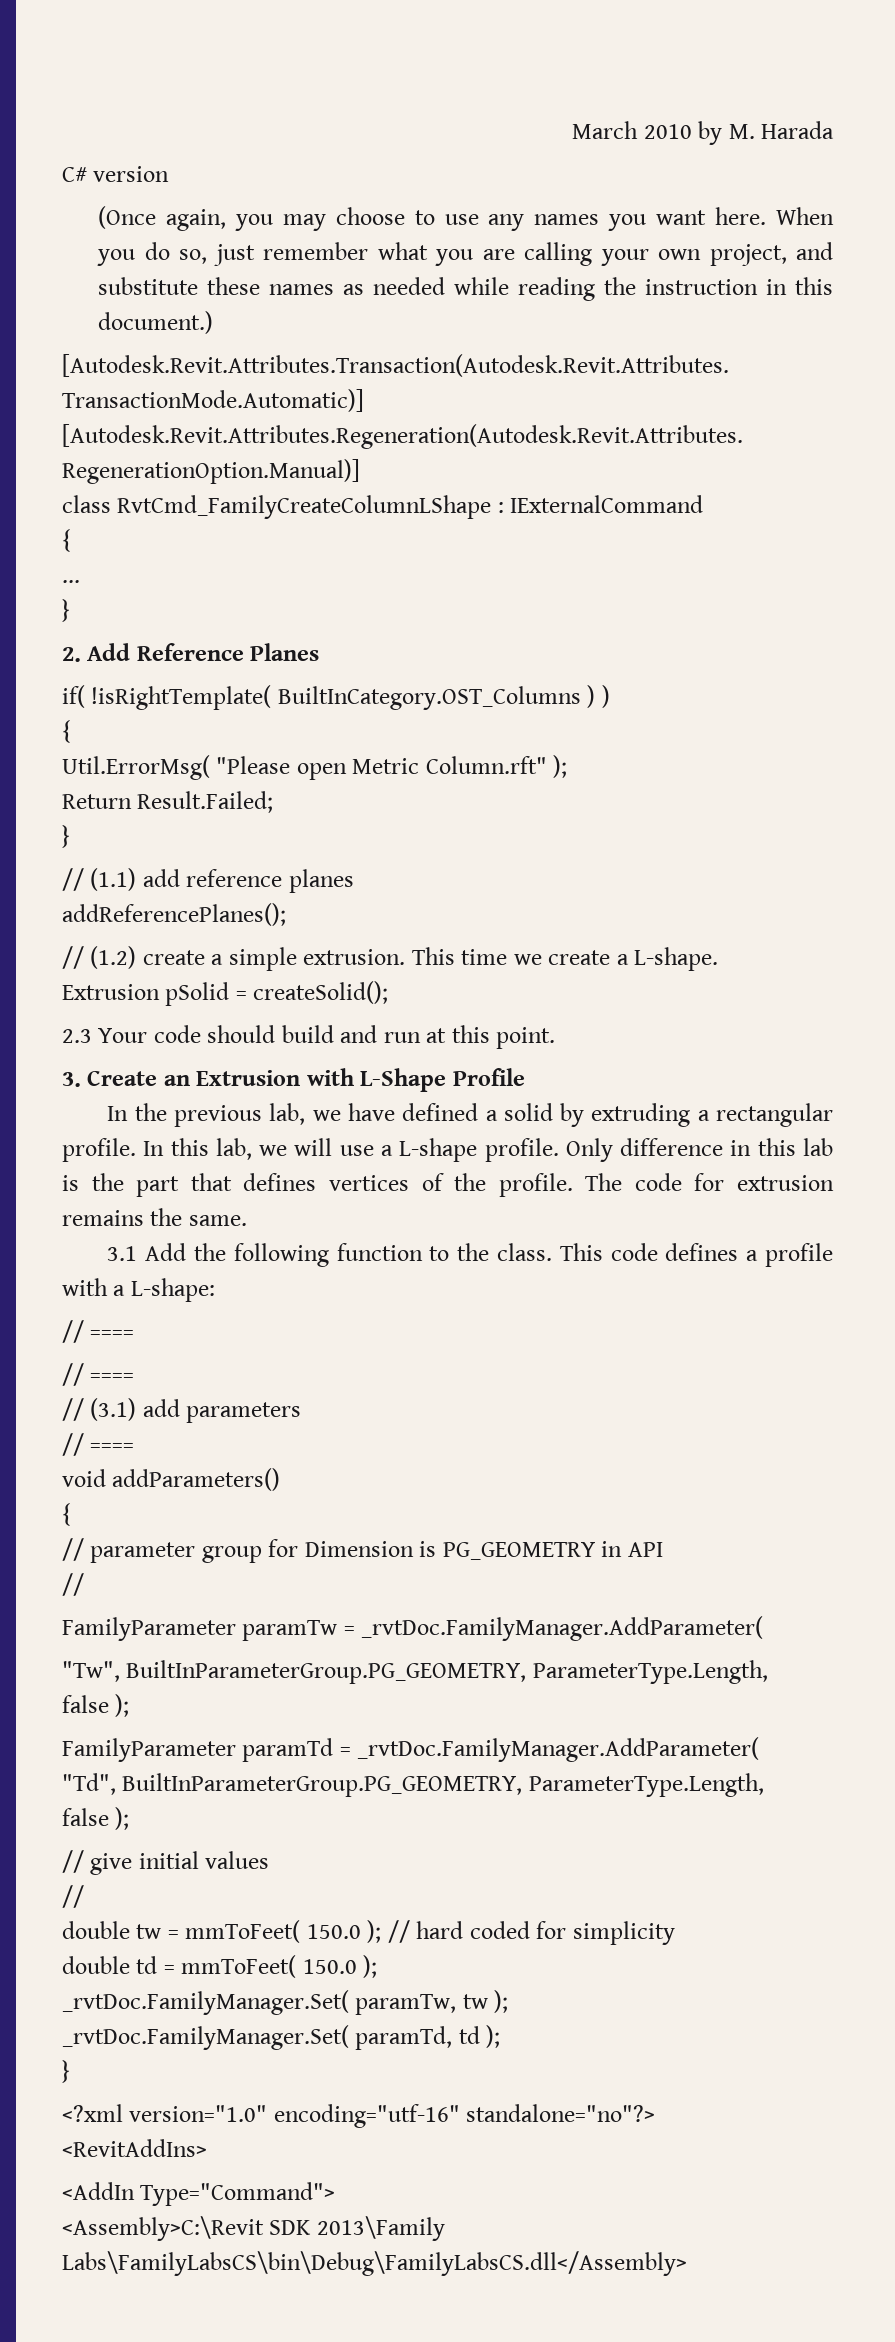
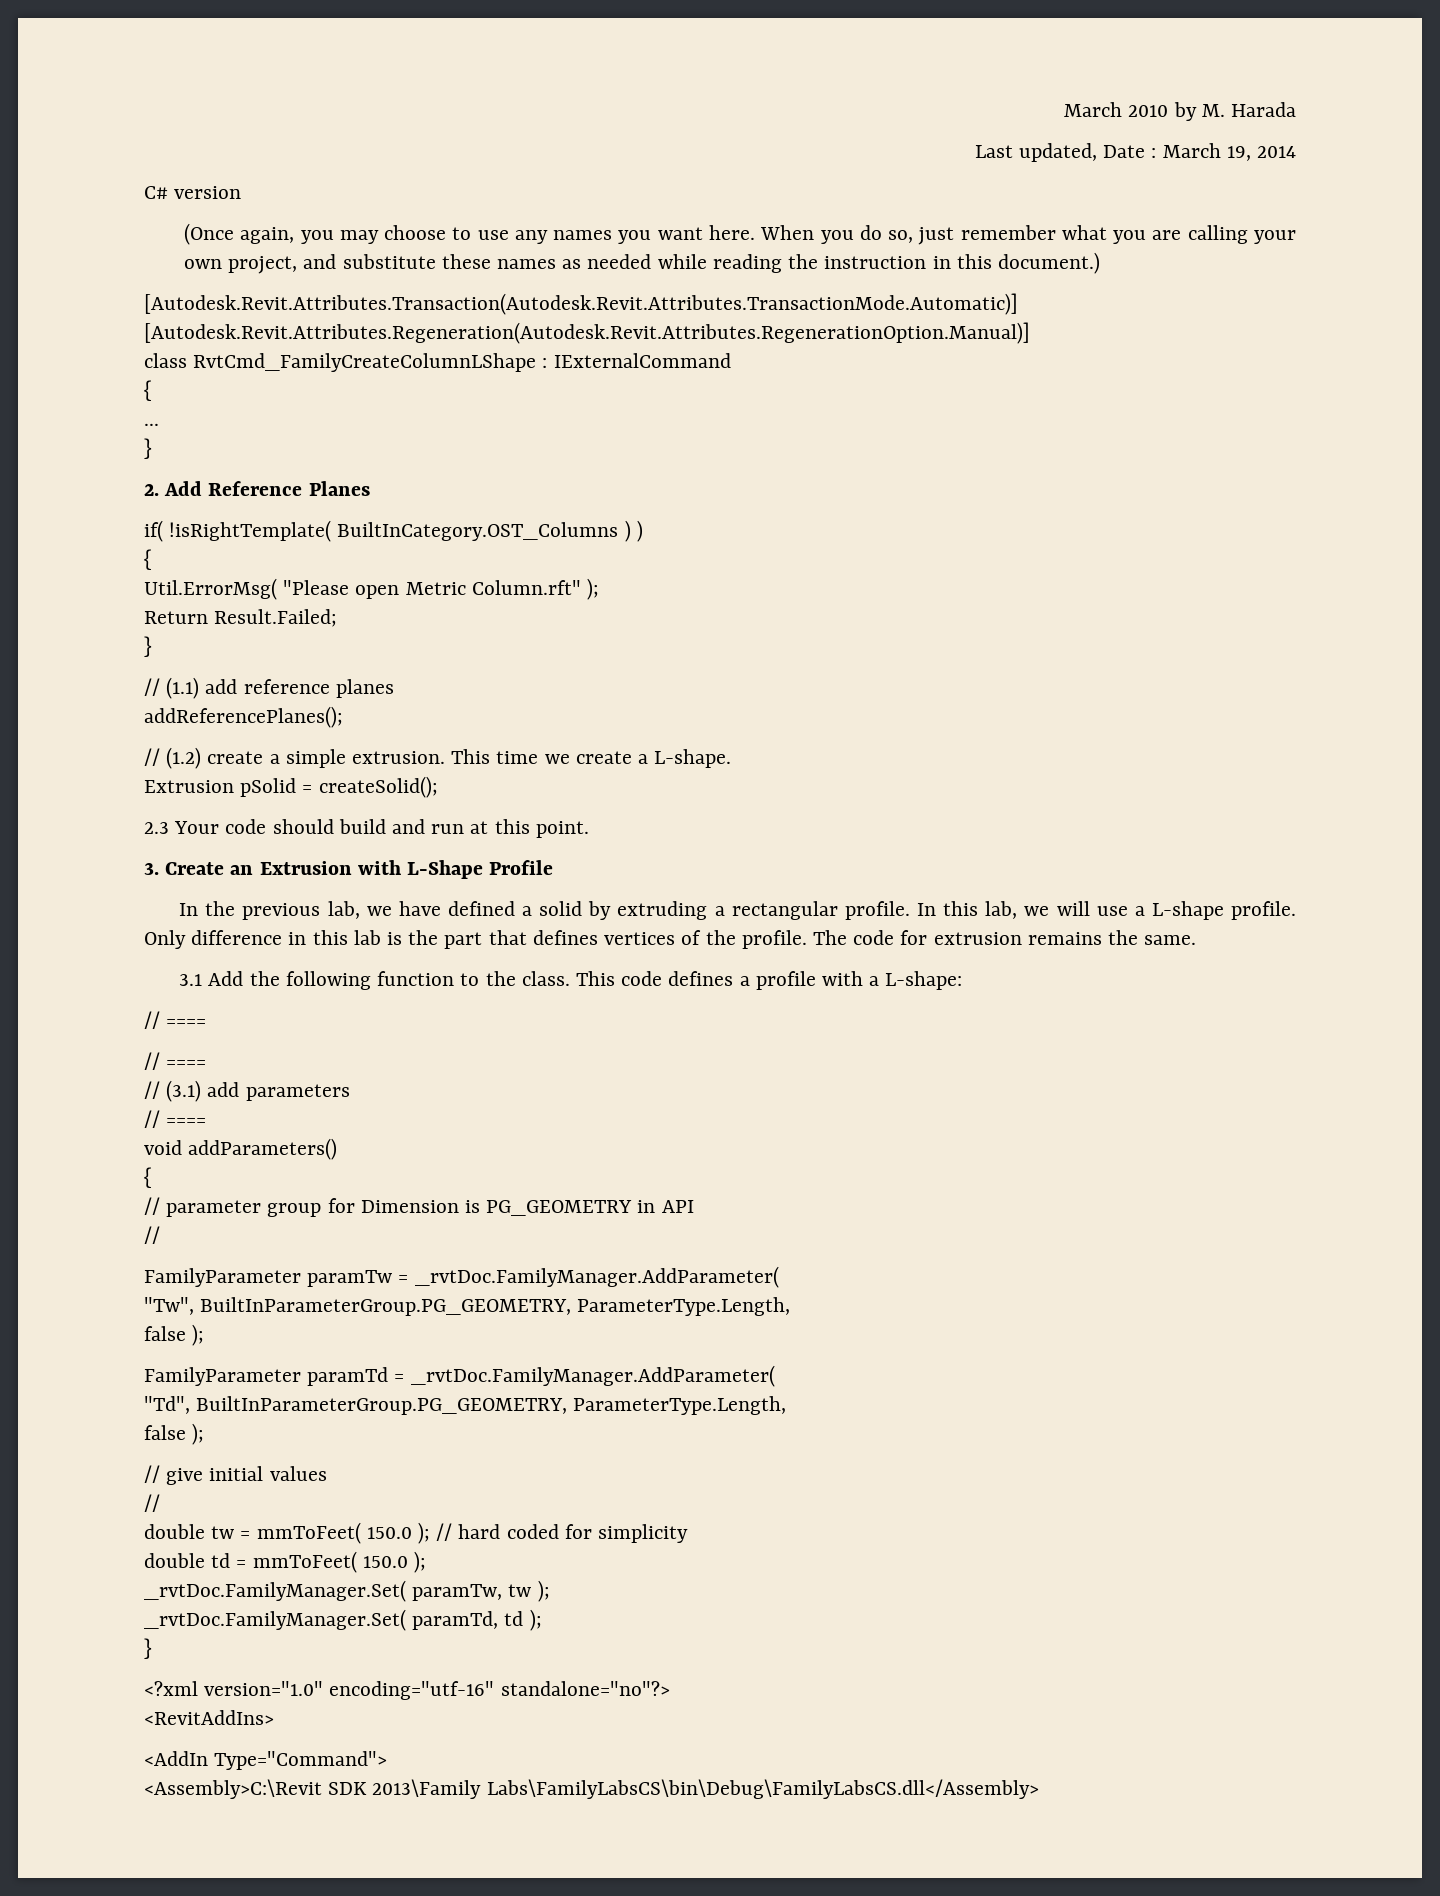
(834, 130) none -> [974,143,1297,162] // Last updated, Date : March 19, 2014

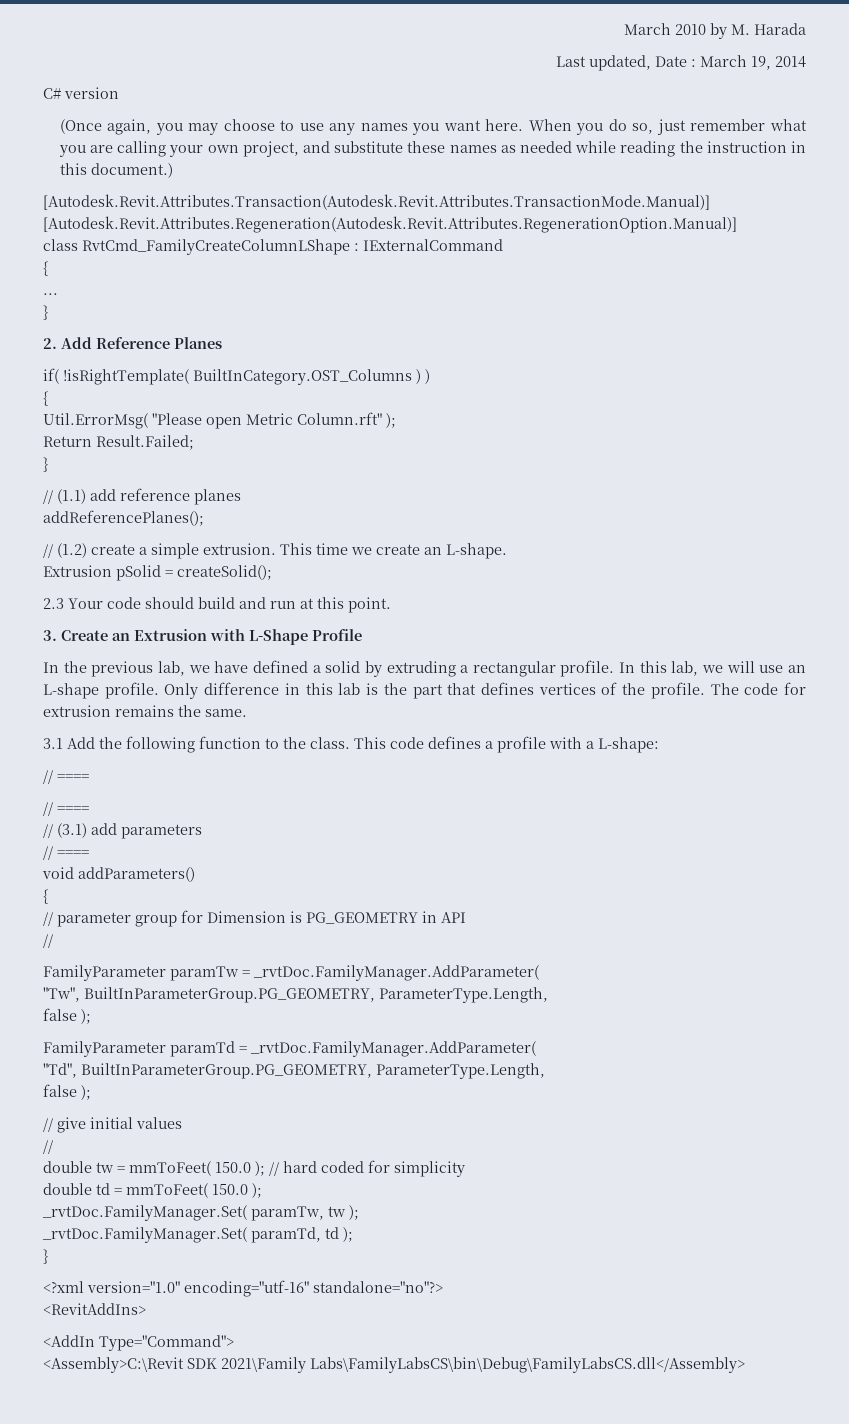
[144,293,1018,315] [Autodesk.Revit.Attributes.Transaction(Autodesk.Revit.Attributes.TransactionMode.Automatic)] -> [43,194,710,210] [Autodesk.Revit.Attributes.Transaction(Autodesk.Revit.Attributes.TransactionMode.Manual)]
[638,754,649,764] a -> [424,547,442,555] an
[1134,906,1145,916] a -> [787,665,806,673] an
[372,1779,482,1799] 2013\Family -> [221,1357,306,1373] 2021\Family

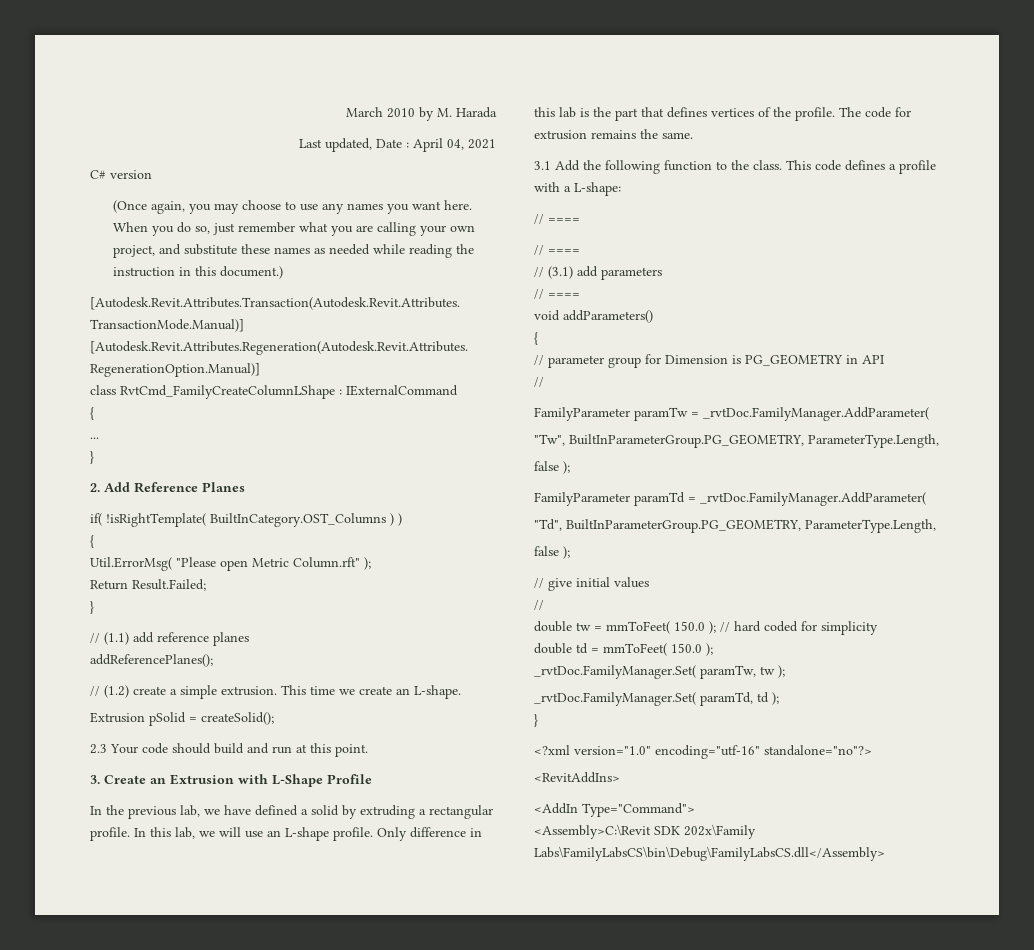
[700,55,806,70] March 19, 2014 -> [413,138,496,152] April 04, 2021
[221,1357,306,1373] 2021\Family -> [684,824,756,839] 202x\Family

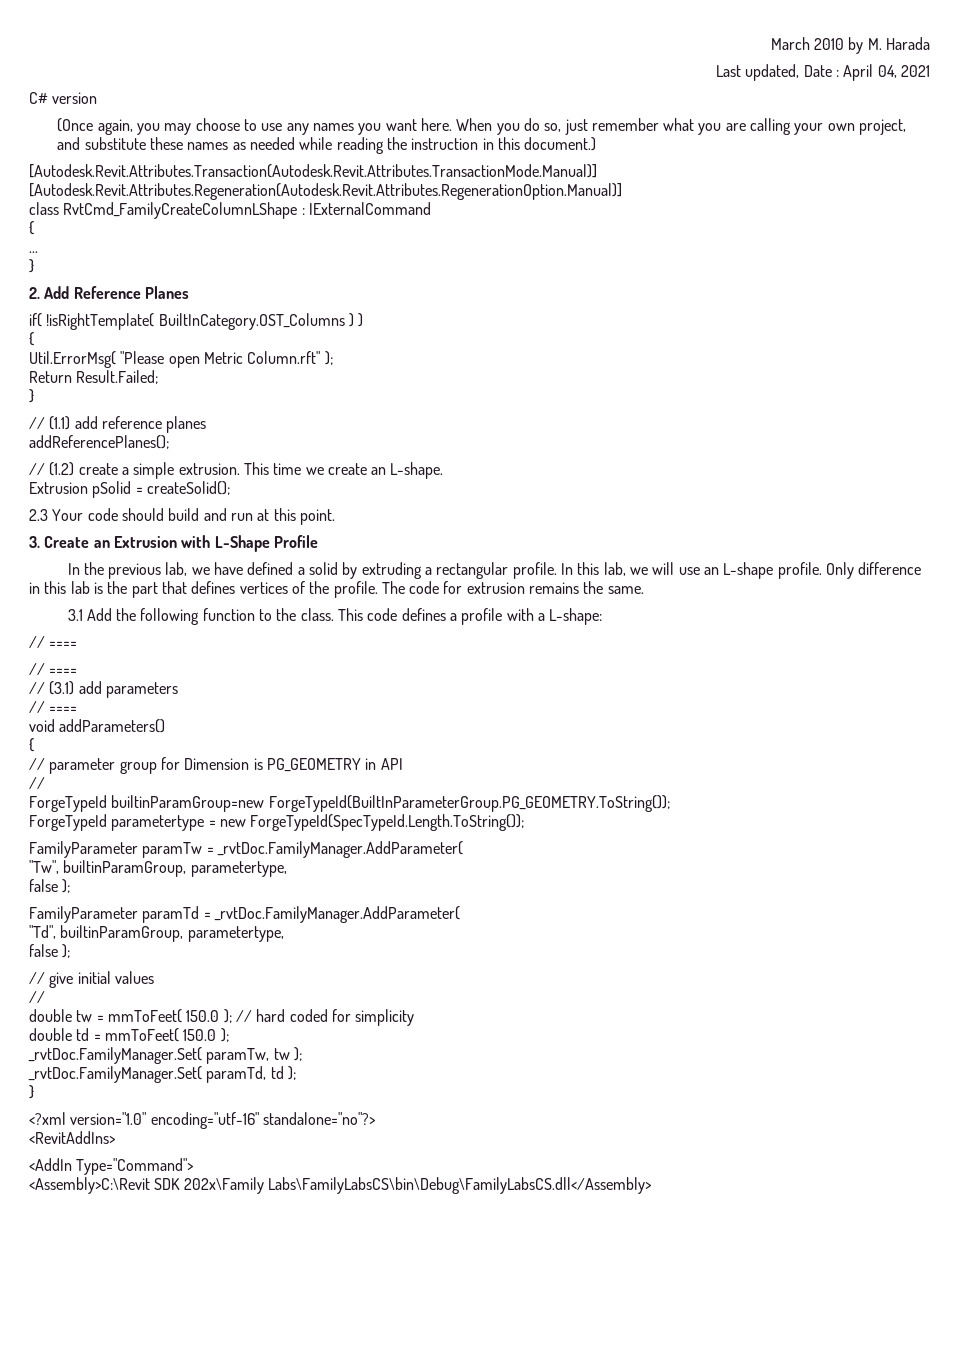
(544, 382) none -> [29,795,670,812] [29,814,525,831] // ForgeTypeId builtinParamGroup=new ForgeTypeId(BuiltInParameterGroup.PG_GEOMETRY.ToString()); // ForgeTypeId parametertype = new ForgeTypeId(SpecTypeId.Length.ToString());
[569,434,939,448] BuiltInParameterGroup.PG_GEOMETRY, ParameterType.Length, -> [63,860,287,877] builtinParamGroup, parametertype,
[566,519,936,533] BuiltInParameterGroup.PG_GEOMETRY, ParameterType.Length, -> [60,925,284,942] builtinParamGroup, parametertype,

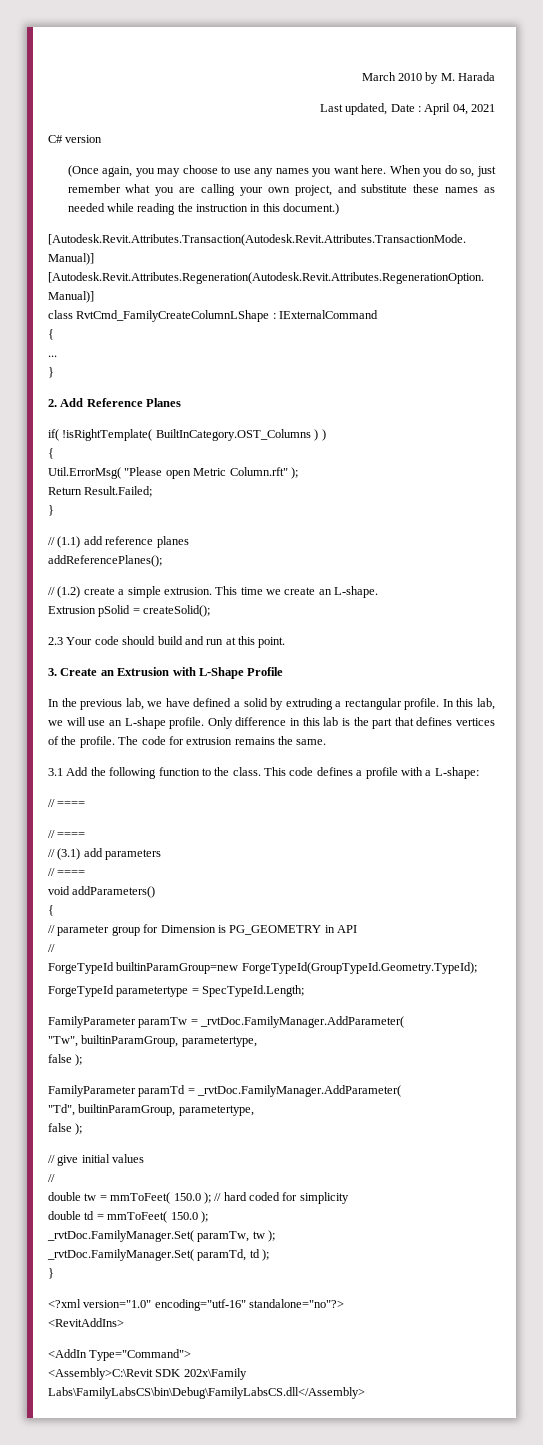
[268,795,670,812] ForgeTypeId(BuiltInParameterGroup.PG_GEOMETRY.ToString()); -> [241,962,477,974] ForgeTypeId(GroupTypeId.Geometry.TypeId);
[219,814,525,831] new ForgeTypeId(SpecTypeId.Length.ToString()); -> [202,985,305,997] SpecTypeId.Length;

